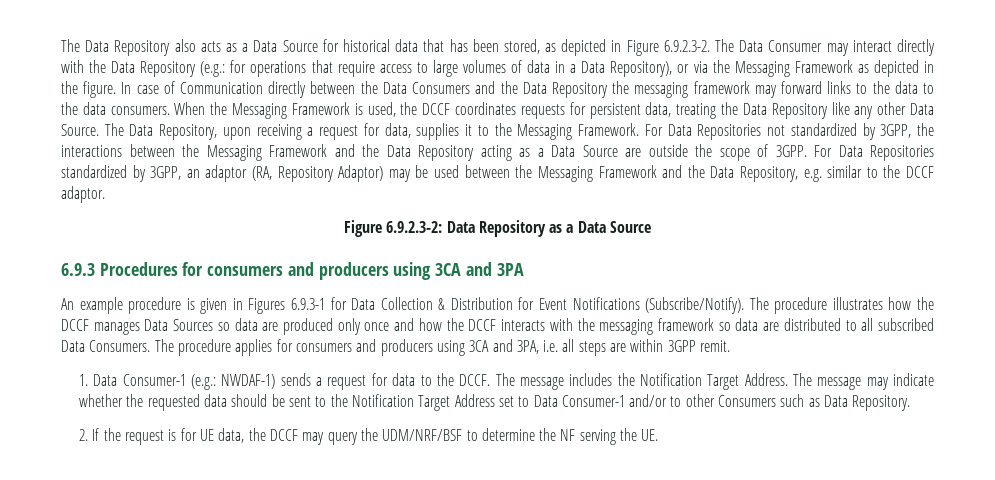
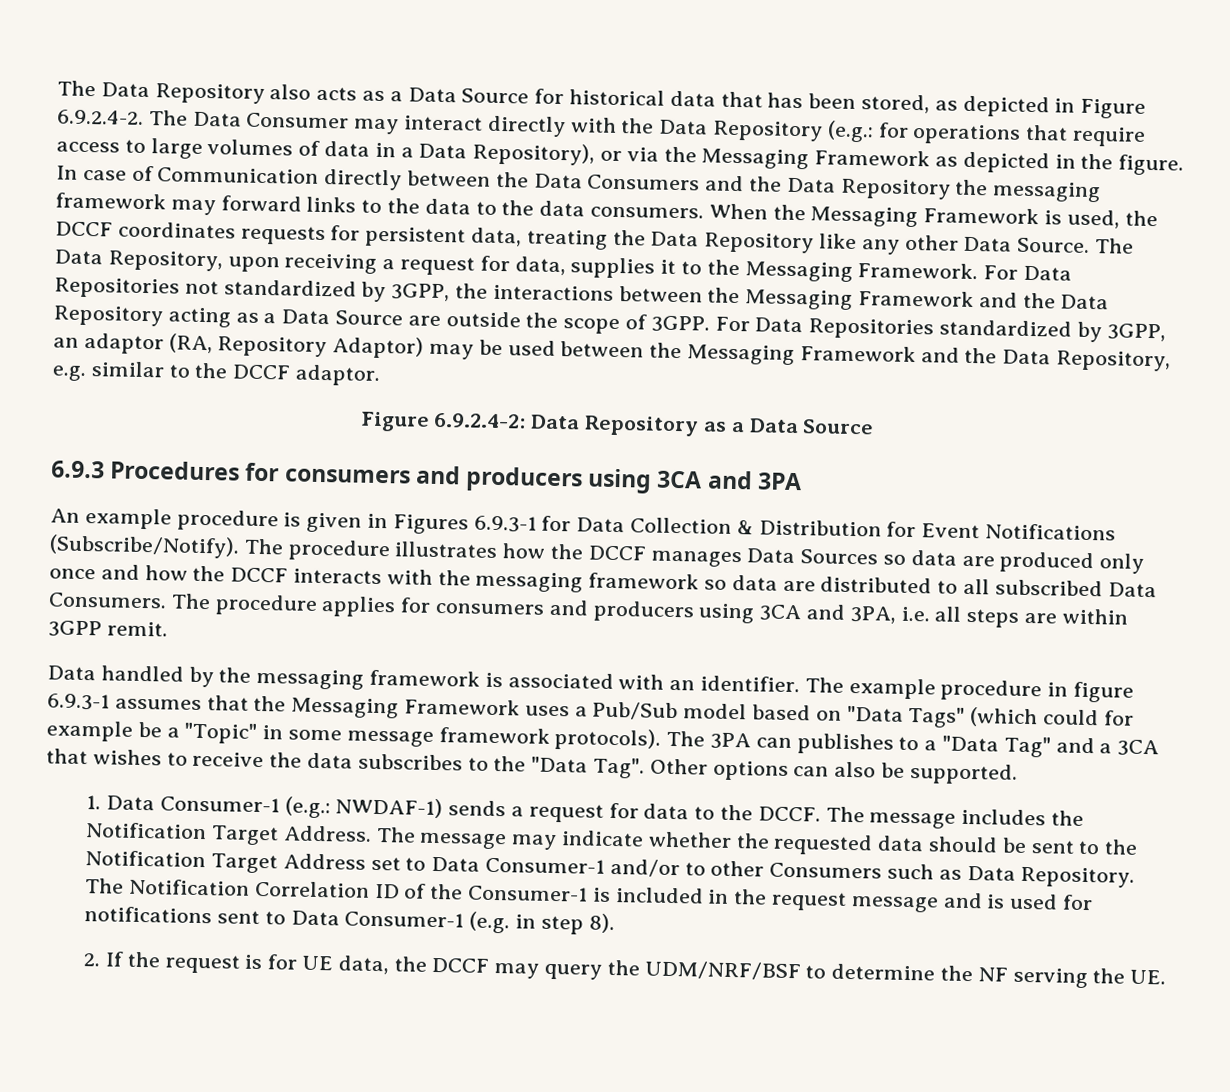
[663,40,710,52] 6.9.2.3-2. -> [57,109,144,125] 6.9.2.4-2.
[386,221,443,233] 6.9.2.3-2: -> [433,412,527,429] 6.9.2.4-2:
(731, 346) none -> [47,665,1135,703] [47,693,1134,728] [46,720,1160,758] [46,748,1018,785] // Data handled by the messaging framework is associated with an identifier. The example procedure in figure 6.9.3-1 assumes that the Messaging Framework uses a Pub/Sub model based on "Data Tags" (which could for example be a "Topic" in some message framework protocols). The 3PA can publishes to a "Data Tag" and a 3CA that wishes to receive the data subscribes to the "Data Tag". Other options can also be supported.
(911, 403) none -> [85,878,1094,913] [84,906,615,935] The Notification Correlation ID of the Consumer-1 is included in the request message and is used for notifications sent to Data Consumer-1 (e.g. in step 8).

